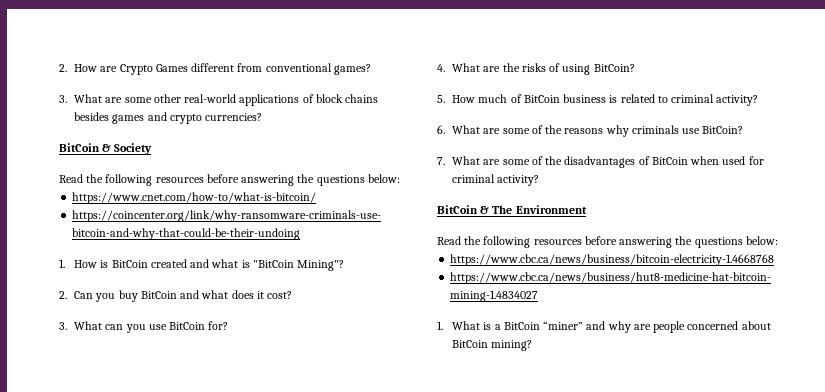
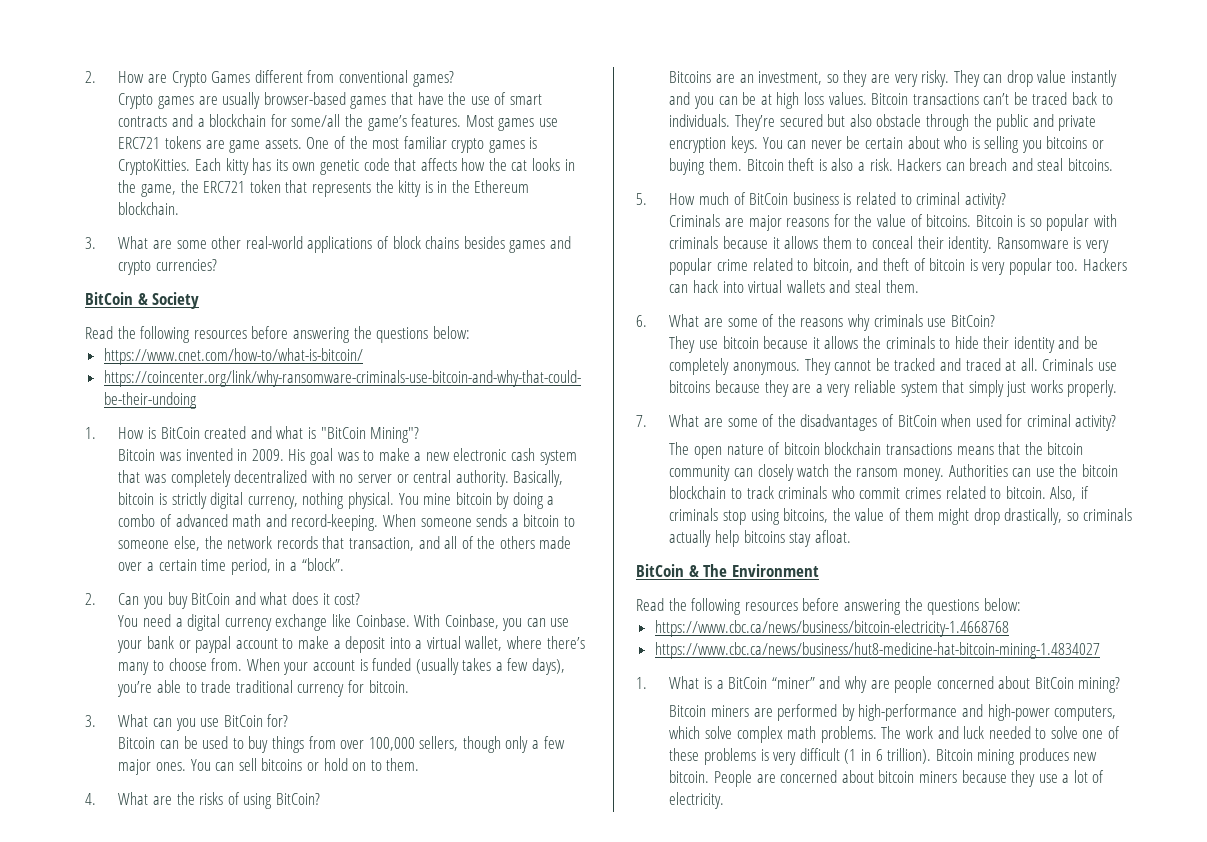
(371, 69) none -> [118,92,542,109] [118,114,558,131] [118,136,538,153] [118,158,575,175] [118,180,530,197] [118,202,180,215] // Crypto games are usually browser-based games that have the use of smart contracts and a blockchain for some/all the game’s features. Most games use ERC721 tokens are game assets. One of the most familiar crypto games is CryptoKitties. Each kitty has its own genetic code that affects how the cat looks in the game, the ERC721 token that represents the kitty is in the Ethereum blockchain.
(345, 265) none -> [118,448,577,465] [118,470,564,487] [118,492,555,509] [118,514,575,531] [118,536,572,551] [118,558,344,575] // Bitcoin was invented in 2009. His goal was to make a new electronic cash system that was completely decentralized with no server or central authority. Basically, bitcoin is strictly digital currency, nothing physical. You mine bitcoin by doing a combo of advanced math and record-keeping. When someone sends a bitcoin to someone else, the network records that transaction, and all of the others made over a certain time period, in a “block”.
(293, 295) none -> [118,614,570,631] [117,636,585,653] [118,658,566,675] [117,680,409,697] // You need a digital currency exchange like Coinbase. With Coinbase, you can use your bank or paypal account to make a deposit into a virtual wallet, where there’s many to choose from. When your account is funded (usually takes a few days), you’re able to trade traditional currency for bitcoin.
(229, 325) none -> [118,736,565,753] [118,758,420,775] // Bitcoin can be used to buy things from over 100,000 sellers, though only a few major ones. You can sell bitcoins or hold on to them.
(635, 68) none -> [669,70,1118,87] [669,92,1113,109] [669,114,1097,131] [669,136,1105,153] [669,158,1114,175] // Bitcoins are an investment, so they are very risky. They can drop value instantly and you can be at high loss values. Bitcoin transactions can’t be traced back to individuals. They’re secured but also obstacle through the public and private encryption keys. You can never be certain about who is selling you bitcoins or buying them. Bitcoin theft is also a risk. Hackers can breach and steal bitcoins.
(759, 100) none -> [669,214,1118,231] [669,236,1109,253] [669,258,1128,275] [669,280,919,293] // Criminals are major reasons for the value of bitcoins. Bitcoin is so popular with criminals because it allows them to conceal their identity. Ransomware is very popular crime related to bitcoin, and theft of bitcoin is very popular too. Hackers can hack into virtual wallets and steal them.
(744, 130) none -> [669,336,1099,353] [669,358,1117,375] [669,380,1118,397] // They use bitcoin because it allows the criminals to hide their identity and be completely anonymous. They cannot be tracked and traced at all. Criminals use bitcoins because they are a very reliable system that simply just works properly.
(540, 180) none -> [669,442,1084,459] [669,464,1118,481] [669,486,1089,501] [669,508,1133,525] [669,530,851,547] // The open nature of bitcoin blockchain transactions means that the bitcoin community can closely watch the ransom money. Authorities can use the bitcoin blockchain to track criminals who commit crimes related to bitcoin. Also, if criminals stop using bitcoins, the value of them might drop drastically, so criminals actually help bitcoins stay afloat.
(533, 345) none -> [669,704,1117,721] [669,726,1121,743] [669,748,1098,765] [669,770,1105,787] [669,792,725,809] // Bitcoin miners are performed by high-performance and high-power computers, which solve complex math problems. The work and luck needed to solve one of these problems is very difficult (1 in 6 trillion). Bitcoin mining produces new bitcoin. People are concerned about bitcoin miners because they use a lot of electricity.

